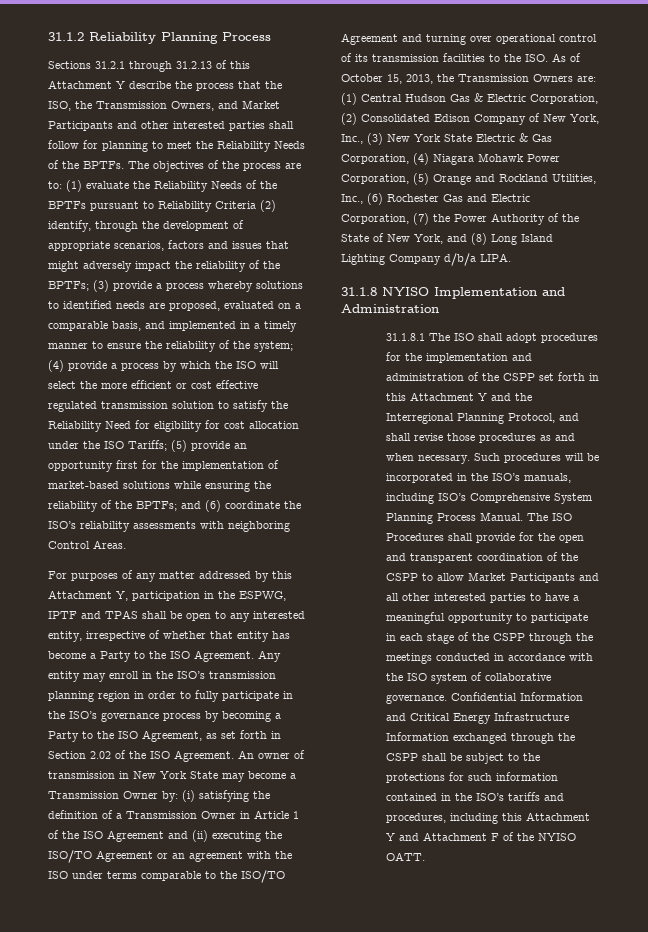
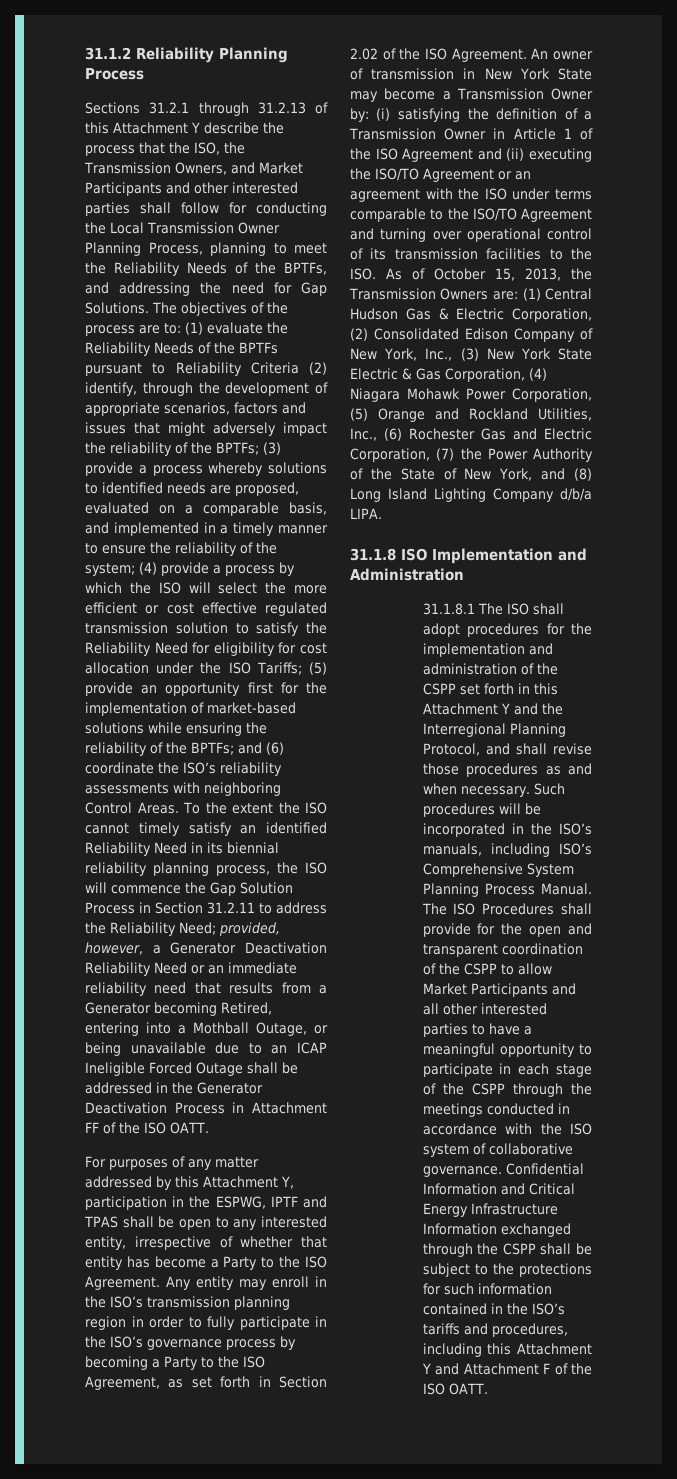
(98, 144) none -> [256,202,327,216] [85,222,280,234] [85,242,203,256] conducting the Local Transmission Owner Planning Process,
[83,161,124,169] BPTFs. -> [284,262,327,275] [85,282,327,296] [85,302,149,314] BPTFs, and addressing the need for Gap Solutions.
(126, 544) none -> [183,802,327,814] [85,822,327,836] [85,842,279,856] [85,862,327,876] [85,882,293,896] [85,902,327,914] [85,922,280,936] [85,942,327,955] [85,962,297,976] [85,982,327,996] [85,1002,272,1016] [85,1022,328,1036] [85,1042,327,1056] [85,1062,298,1076] [85,1082,263,1094] [85,1102,327,1114] [85,1122,209,1134] To the extent the ISO cannot timely satisfy an identified Reliability Need in its biennial reliability planning process, the ISO will commence the Gap Solution Process in Section 31.2.11 to address the Reliability Need; provided, however, a Generator Deactivation Reliability Need or an immediate reliability need that results from a Generator becoming Retired, entering into a Mothball Outage, or being unavailable due to an ICAP Ineligible Forced Outage shall be addressed in the Generator Deactivation Process in Attachment FF of the ISO OATT.
[382,287,429,296] NYISO -> [401,548,427,561] ISO
[538,833,577,841] NYISO -> [422,1383,445,1395] ISO

